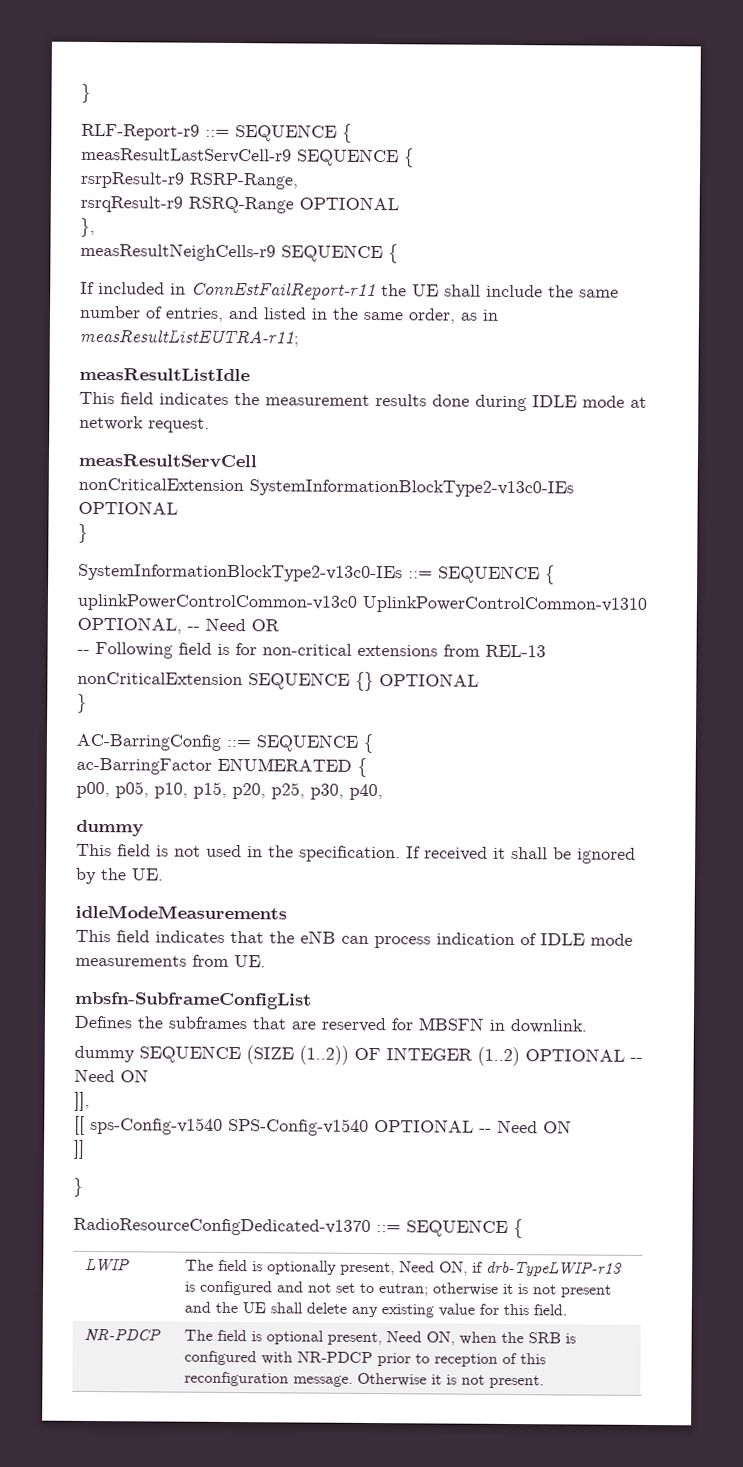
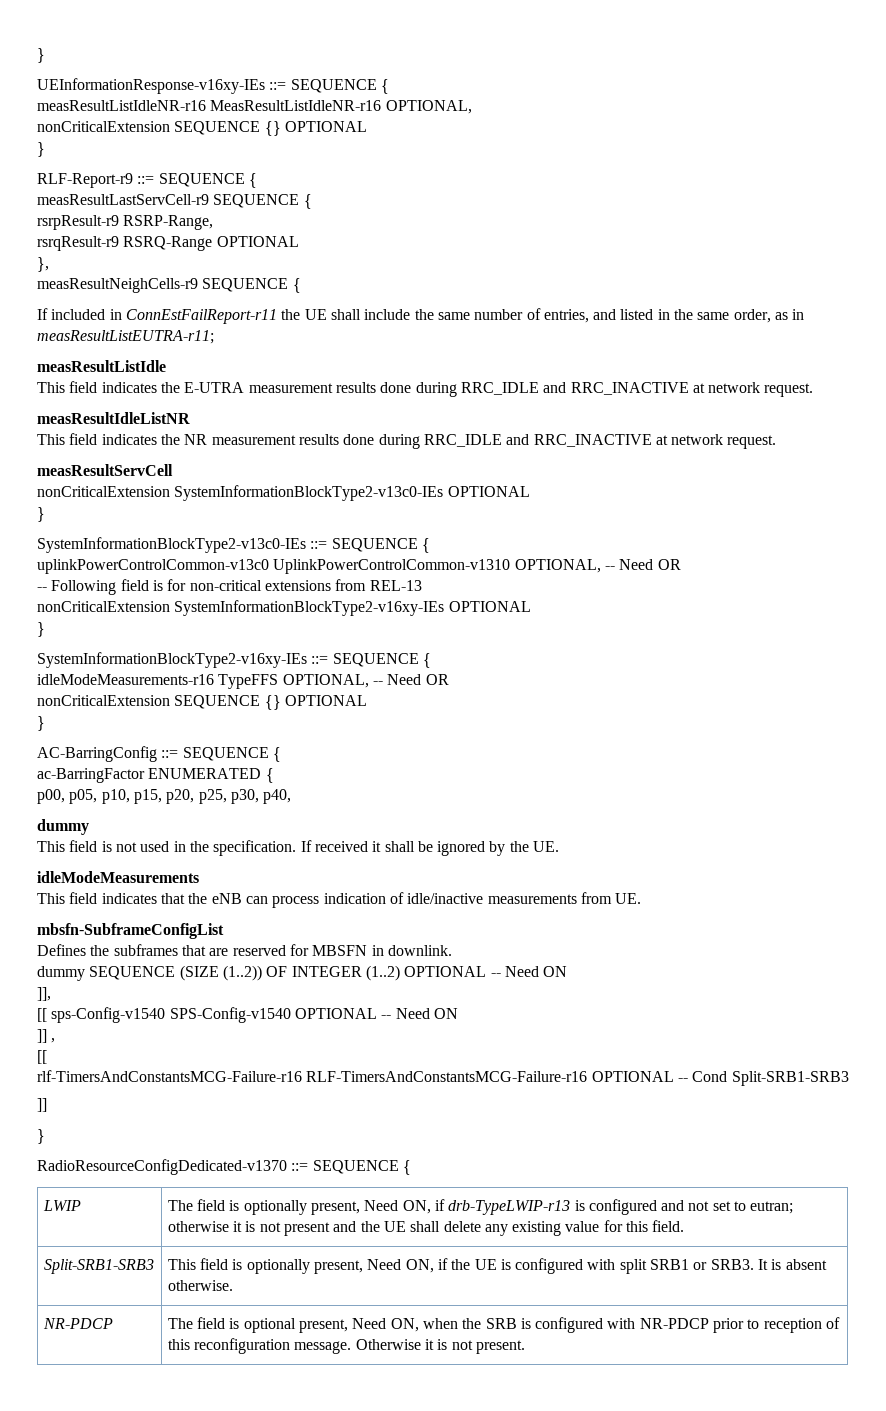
[81,83,91,103] } -> [37,48,45,63] [37,78,389,94] [37,100,472,114] [37,121,367,136] [37,142,45,157] } // UEInformationResponse-v16xy-IEs ::= SEQUENCE { // measResultListIdleNR-r16 MeasResultListIdleNR-r16 OPTIONAL, // nonCriticalExtension SEQUENCE {} OPTIONAL // }
[265,394,625,412] measurement results done during IDLE mode -> [184,382,814,397] [37,412,190,424] [37,433,652,449] E-UTRA measurement results done during RRC_IDLE and RRC_INACTIVE at network request. // measResultIdleListNR // This field indicates the NR measurement results done during RRC_IDLE and RRC_INACTIVE
(546, 651) none -> [37,600,531,616] [37,622,45,637] [37,652,431,668] [37,674,449,689] // nonCriticalExtension SystemInformationBlockType2-v16xy-IEs OPTIONAL // } // SystemInformationBlockType2-v16xy-IEs ::= SEQUENCE { // idleModeMeasurements-r16 TypeFFS OPTIONAL, -- Need OR
[540,933,633,946] IDLE mode -> [407,893,484,904] idle/inactive
(572, 1127) none -> [37,1029,56,1043] [37,1050,47,1064] [37,1070,849,1086] // ]] , // [[ // rlf-TimersAndConstantsMCG-Failure-r16 RLF-TimersAndConstantsMCG-Failure-r16 OPTIONAL -- Cond Split-SRB1-SRB3
(568, 1310) none -> [43,1259,154,1274] [167,1258,827,1274] [167,1280,233,1291] // Split-SRB1-SRB3 | This field is optionally present, Need ON, if the UE is configured with split SRB1 or SRB3. It is absent otherwise.

